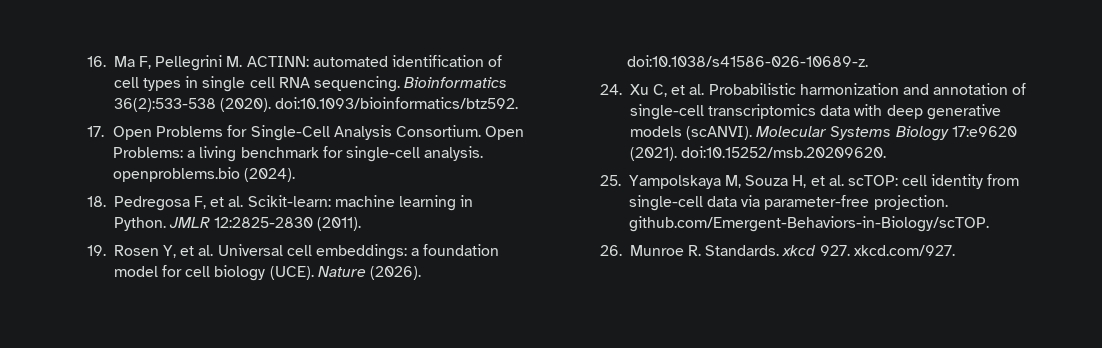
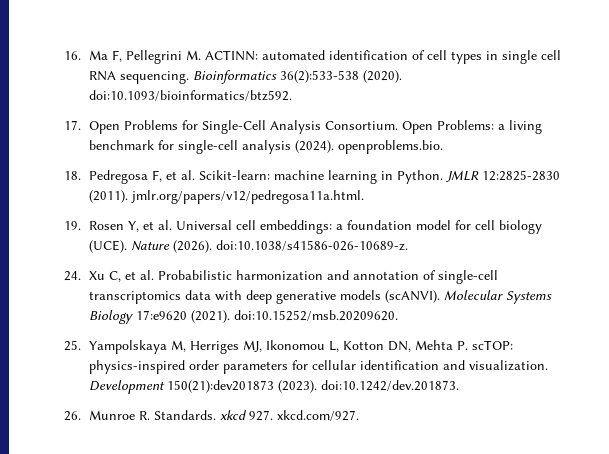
[424,146,484,161] [113,167,241,182] analysis. openproblems.bio -> [242,140,292,154] analysis
(296, 175) none -> [338,140,444,154] openproblems.bio.
(362, 224) none -> [131,190,365,204] jmlr.org/papers/v12/pedregosa11a.html.
[745,174,1020,189] [628,195,948,211] [628,216,989,232] Souza H, et al. scTOP: cell identity from single-cell data via parameter-free projection. github.com/Emergent-Behaviors-in-Biology/scTOP. -> [190,340,514,354] [89,360,549,374] [89,380,460,394] Herriges MJ, Ikonomou L, Kotton DN, Mehta P. scTOP: physics-inspired order parameters for cellular identification and visualization. Development 150(21):dev201873 (2023). doi:10.1242/dev.201873.

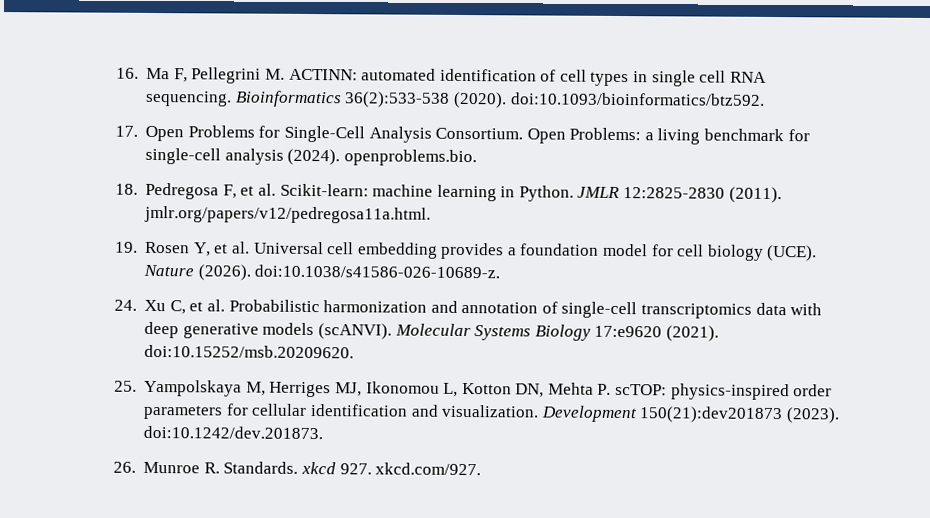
[260,220,333,234] embeddings: -> [357,242,505,260] embedding provides

